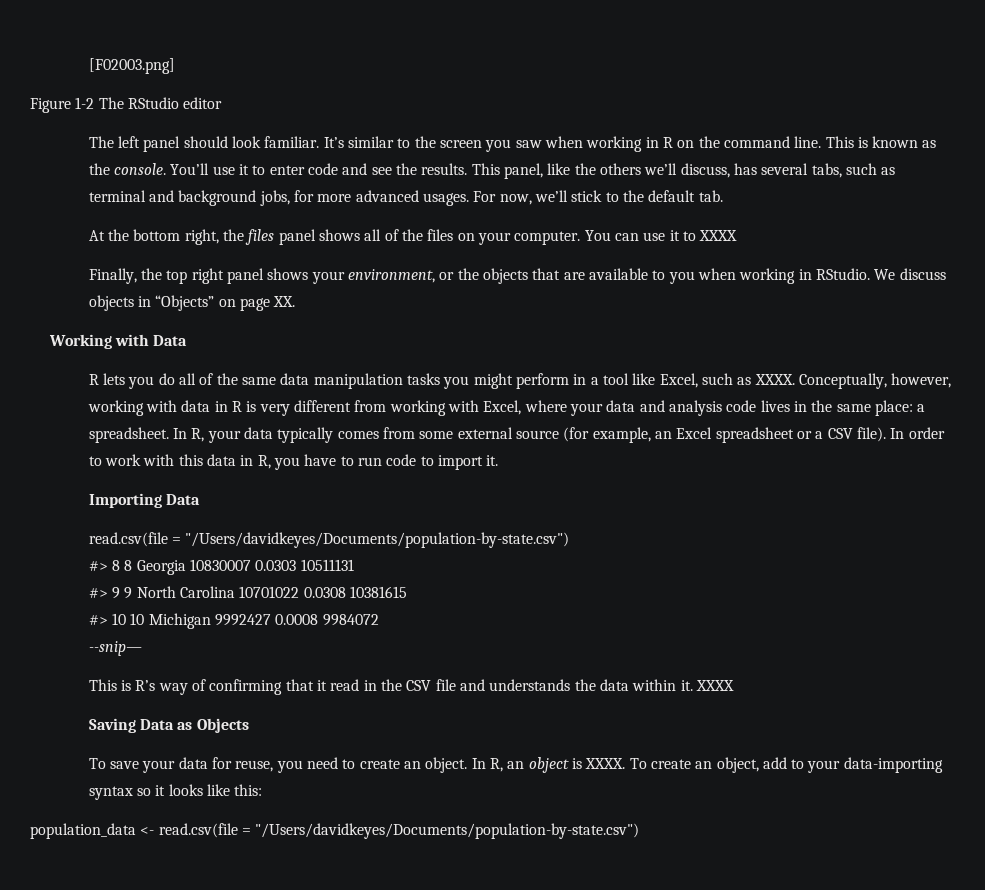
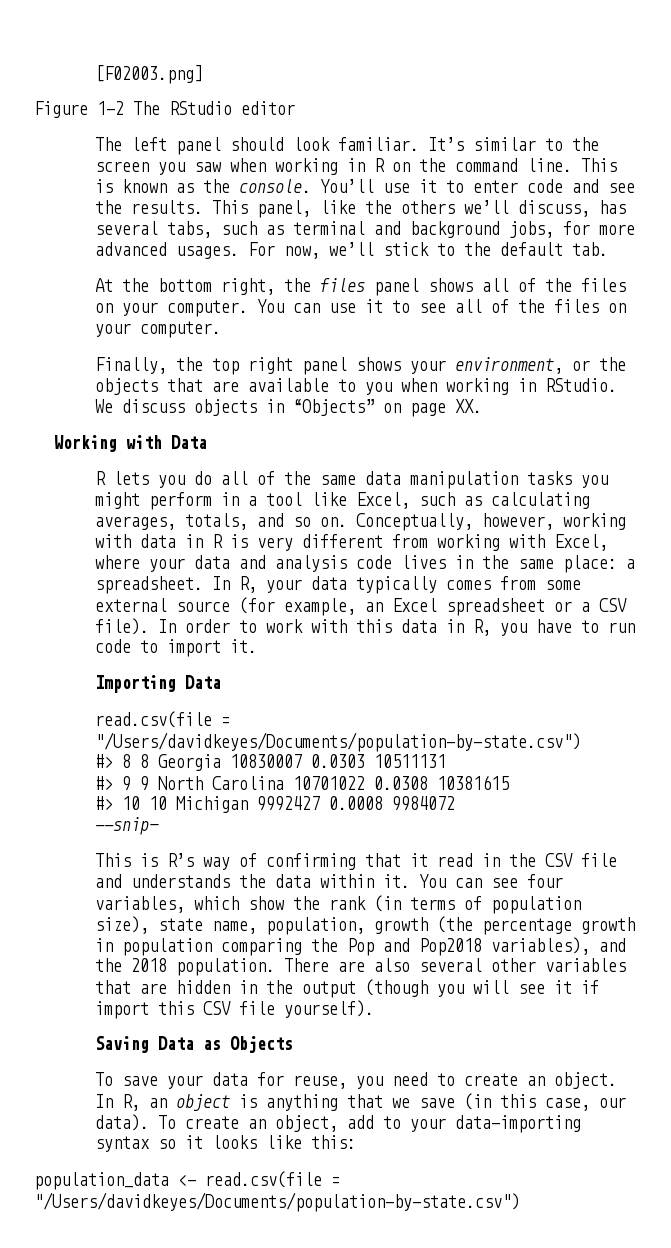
[699,230,738,241] XXXX -> [418,299,626,313] [94,321,221,338] see all of the files on your computer.
[754,374,795,385] XXXX. -> [490,492,590,509] [94,513,347,530] calculating averages, totals, and so on.
[695,680,734,691] XXXX -> [418,874,563,888] [94,895,581,914] [94,916,635,935] [94,937,626,956] [94,958,626,976] [94,979,599,998] [94,1000,374,1019] You can see four variables, which show the rank (in terms of population size), state name, population, growth (the percentage growth in population comparing the Pop and Pop2018 variables), and the 2018 population. There are also several other variables that are hidden in the output (though you will see it if import this CSV file yourself).
[585,758,626,769] XXXX. -> [265,1093,626,1111] [94,1114,149,1131] anything that we save (in this case, our data).

